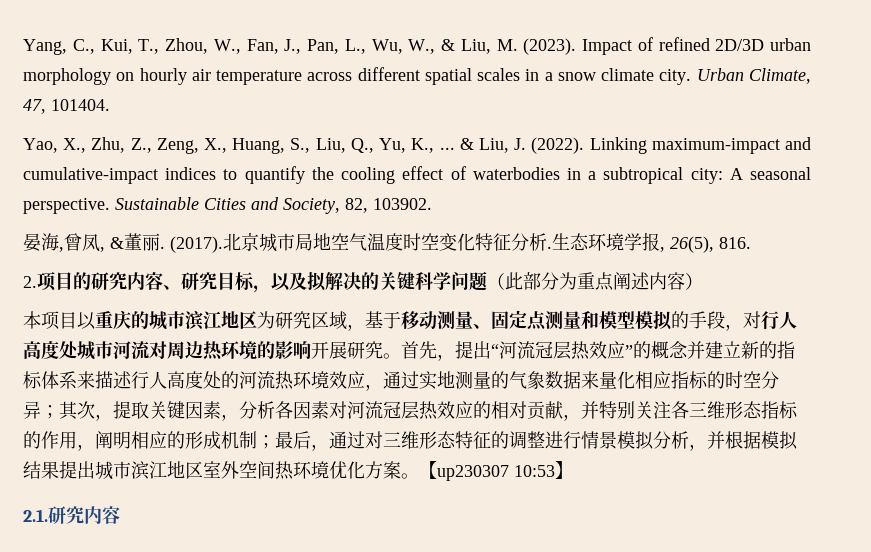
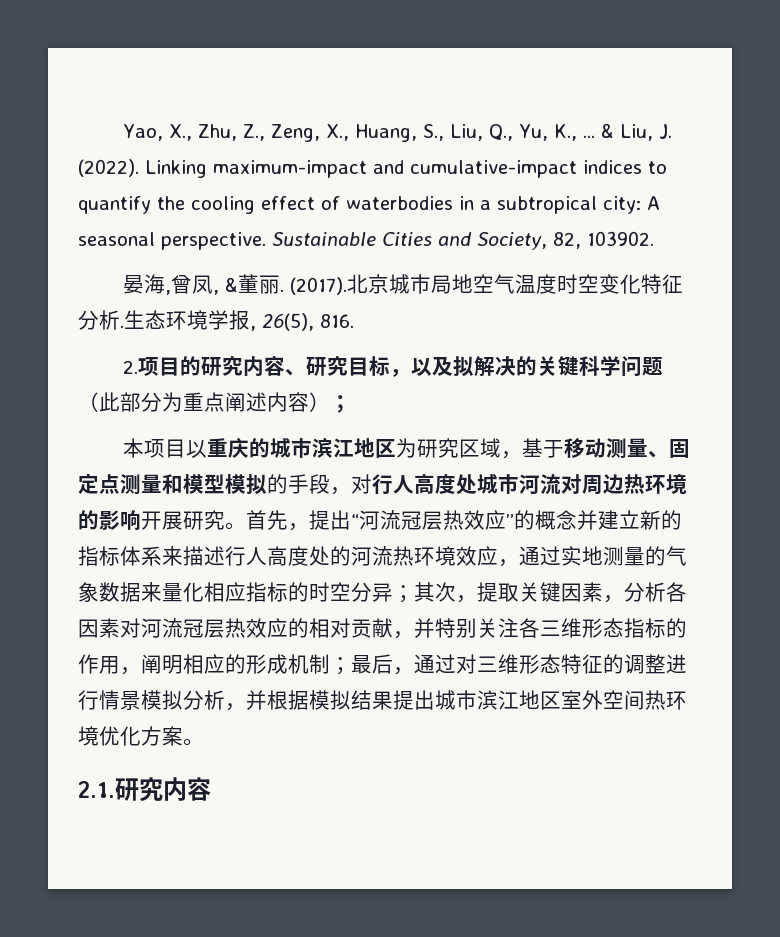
[23,37,811,55] [23,67,811,85] [23,99,110,114] Yang, C., Kui, T., Zhou, W., Fan, J., Pan, L., Wu, W., & Liu, M. (2023). Impact of refined 2D/3D urban morphology on hourly air temperature across different spatial scales in a snow climate city. Urban Climate, 47, 101404. // -> (122, 132) none
(703, 281) none -> [330,395,351,413] ；
[419,461,573,481] 【up230307 10:53】 -> (204, 742) none

